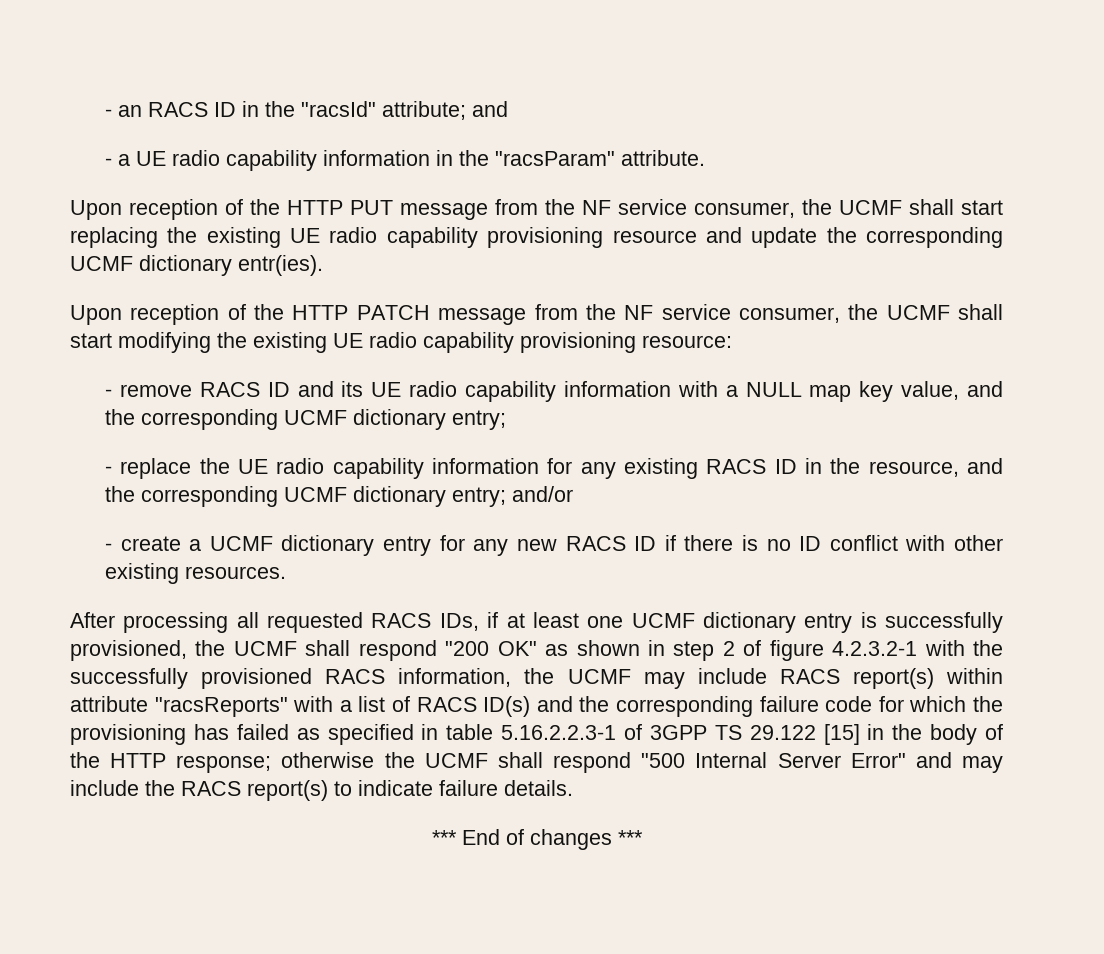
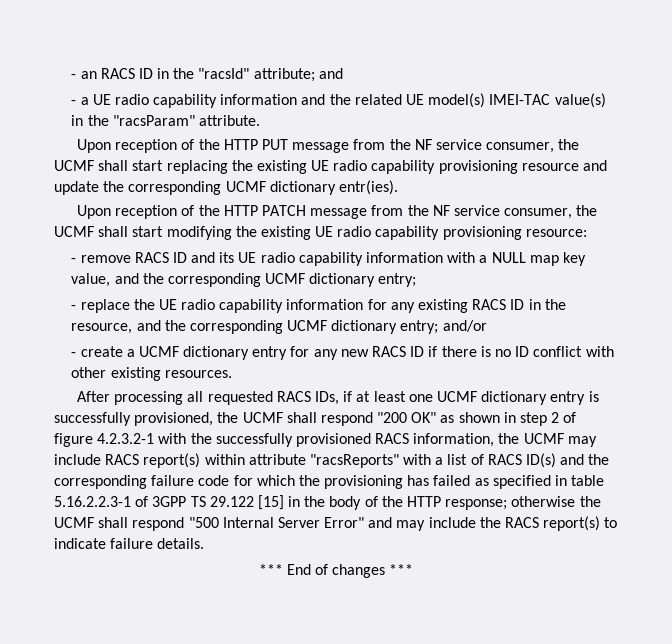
(431, 158) none -> [301,93,606,108] and the related UE model(s) IMEI-TAC value(s)

